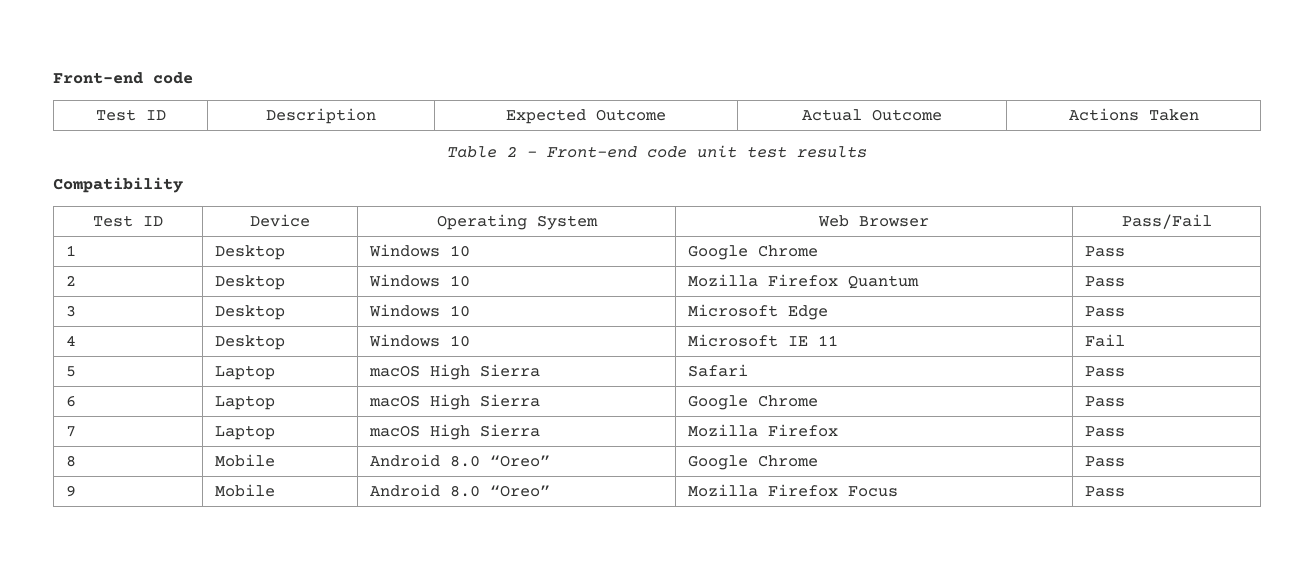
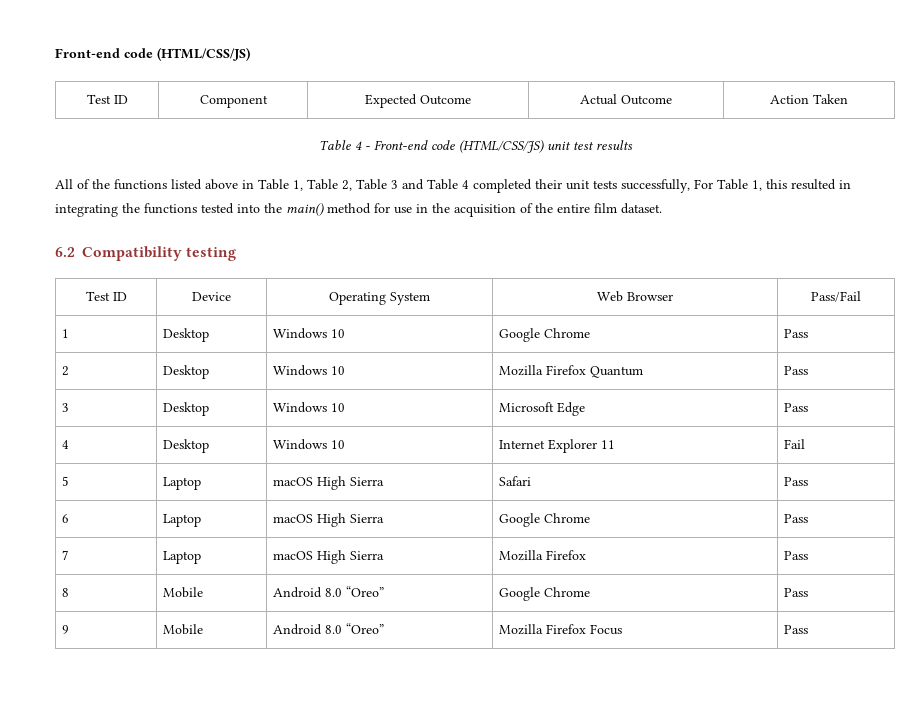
[53,72,193,84] [95,109,166,121] [266,108,376,124] Front-end code // Test ID | Description -> [55,47,250,61] [86,94,128,104] [199,95,268,108] Front-end code (HTML/CSS/JS) // Test ID | Component
[1068,108,1139,121] Actions -> [770,95,809,104] Action
[507,146,517,157] 2 -> [354,141,362,150] 4
(687, 152) none -> [458,140,544,153] (HTML/CSS/JS)
(867, 152) none -> [55,179,851,193] [55,203,662,217] [55,247,75,257] All of the functions listed above in Table 1, Table 2, Table 3 and Table 4 completed their unit tests successfully, For Table 1, this resulted in integrating the functions tested into the main() method for use in the acquisition of the entire film dataset. // 6.2
(183, 185) none -> [186,247,237,261] testing
[688,334,809,347] Microsoft IE -> [499,439,598,453] Internet Explorer

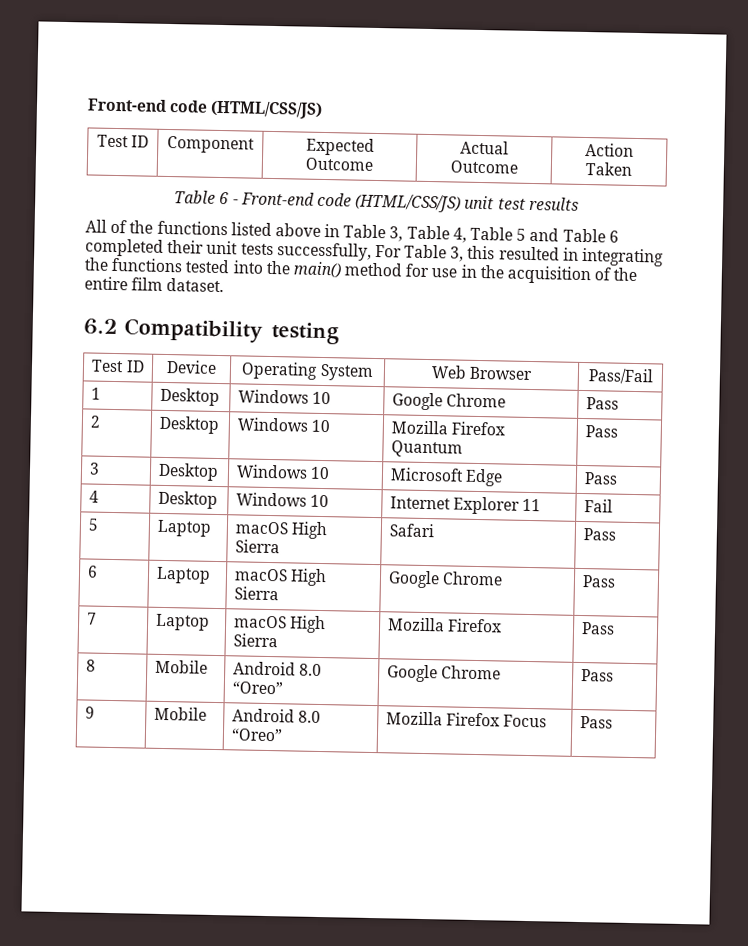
[354,141,362,150] 4 -> [219,191,230,205] 6
[293,179,398,191] 1, Table 2, Table 3 -> [389,225,527,243] 3, Table 4, Table 5
[462,180,469,189] 4 -> [608,230,619,243] 6
[752,180,762,191] 1, -> [450,246,465,262] 3,

